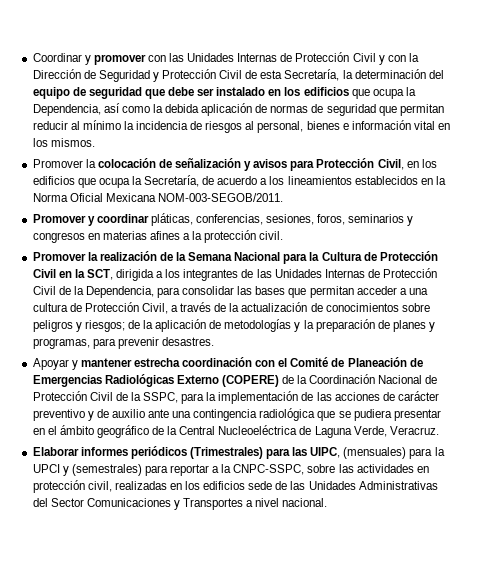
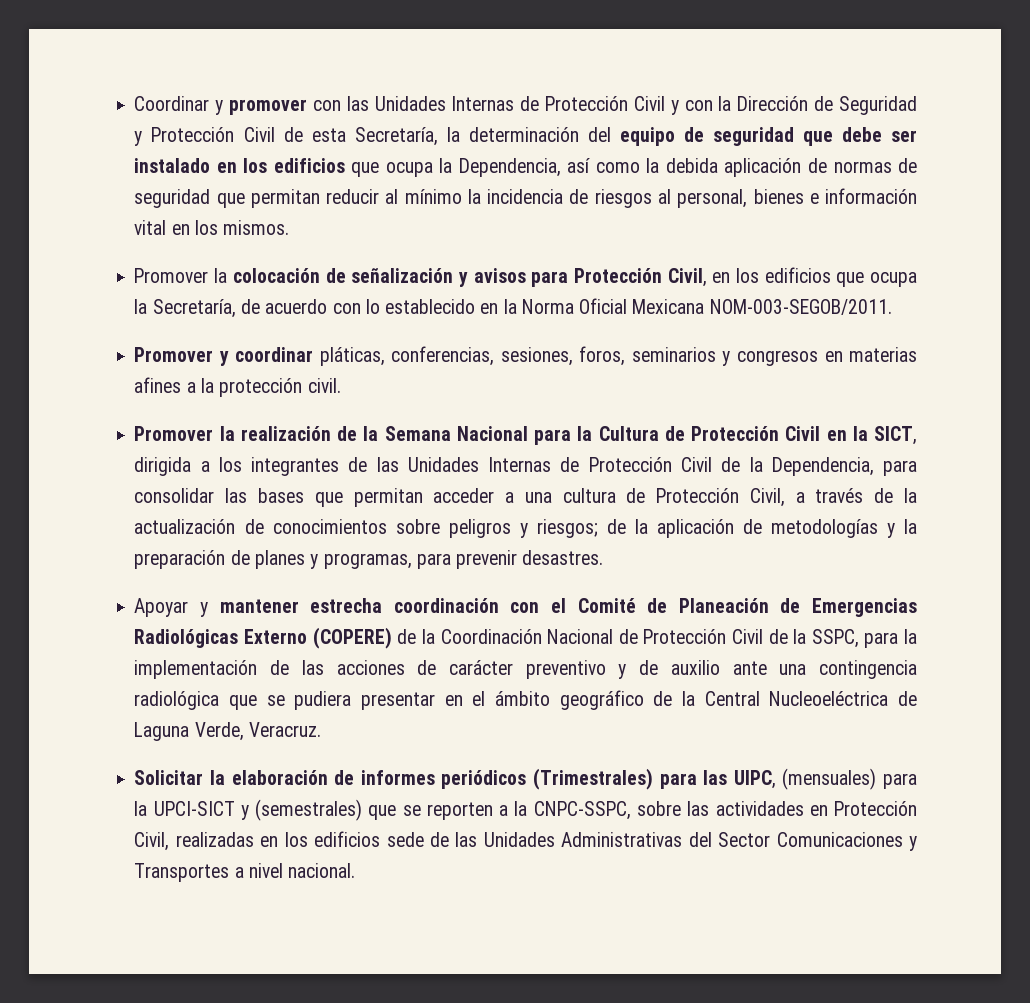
[260,176,418,185] a los lineamientos establecidos -> [332,299,476,314] con lo establecido
[86,269,113,280] SCT, -> [874,426,918,445] SICT,
[32,447,79,456] Elaborar -> [134,770,355,785] Solicitar la elaboración de
[32,464,60,473] UPCI -> [153,801,235,816] UPCI-SICT
[144,464,210,476] para reportar -> [368,802,493,820] que se reporten
[32,480,112,493] protección civil, -> [833,801,917,816] [134,832,170,851] Protección Civil,

